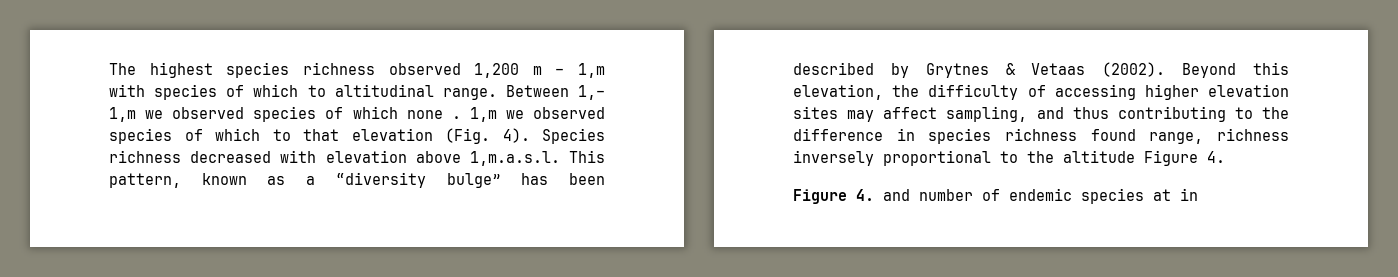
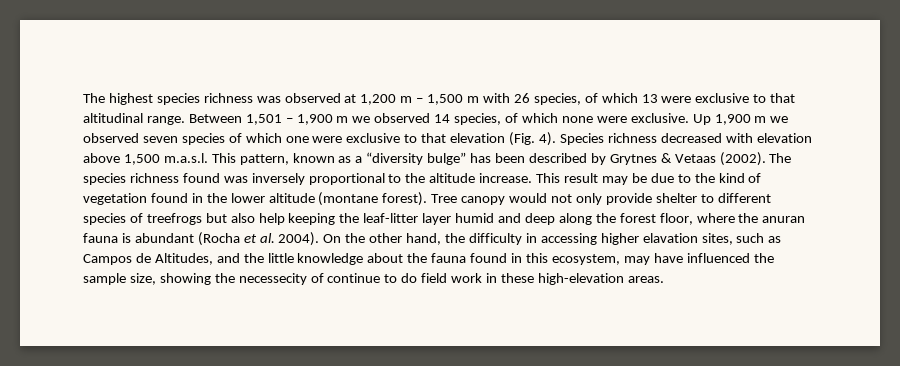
[388,63,605,78] [109,84,605,100] [109,106,606,122] [109,128,260,144] observed 1,200 m – 1,m with species of which to altitudinal range. Between 1,– 1,m we observed species of which none . 1,m we observed species of which -> [256,93,796,105] [83,113,789,125] [83,133,401,145] was observed at 1,200 m – 1,500 m with 26 species, of which 13 were exclusive to that altitudinal range. Between 1,501 – 1,900 m we observed 14 species, of which none were exclusive. Up 1,900 m we observed seven species of which one were exclusive
[469,151,560,166] 1,m.a.s.l. -> [123,153,208,165] 1,500 m.a.s.l.
[1182,62,1289,78] [793,84,1289,100] [793,106,1289,122] [793,128,915,141] Beyond this elevation, the difficulty of accessing higher elevation sites may affect sampling, and thus contributing to the difference in -> [769,153,792,163] The
[1149,128,1289,144] range, richness -> [223,176,248,183] was
[1144,150,1225,166] [793,188,1198,204] Figure 4. // Figure 4. and number of endemic species at in -> [479,173,762,185] [83,192,771,206] [83,213,806,225] [83,232,782,246] [83,253,774,265] [83,273,664,285] increase. This result may be due to the kind of vegetation found in the lower altitude (montane forest). Tree canopy would not only provide shelter to different species of treefrogs but also help keeping the leaf-litter layer humid and deep along the forest floor, where the anuran fauna is abundant (Rocha et al. 2004). On the other hand, the difficulty in accessing higher elavation sites, such as Campos de Altitudes, and the little knowledge about the fauna found in this ecosystem, may have influenced the sample size, showing the necessecity of continue to do field work in these high-elevation areas.

